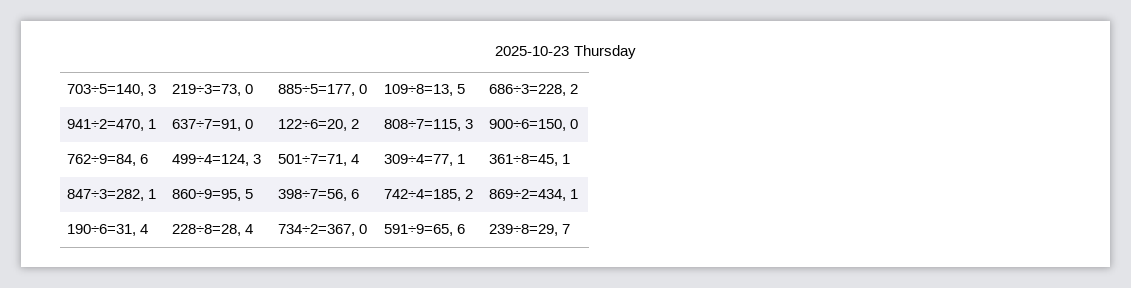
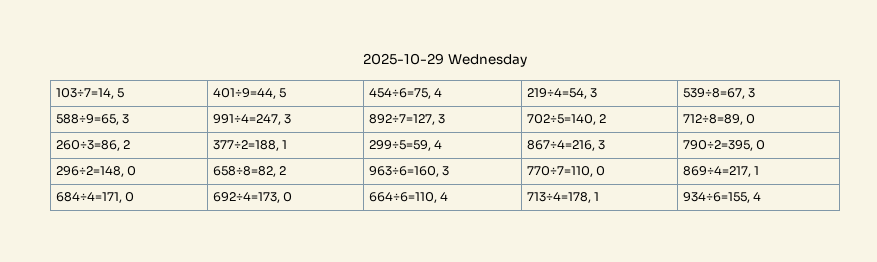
[495,45,636,59] [67,84,157,96] [172,84,254,96] [278,84,368,96] [384,84,466,96] [489,84,579,96] [67,119,157,131] [172,119,254,131] [278,119,360,131] [384,119,474,131] [489,119,579,131] [67,154,149,166] [172,154,262,166] [278,154,360,166] [384,154,466,166] [489,154,571,166] [67,189,157,201] [172,189,254,201] [278,189,360,201] [384,189,474,201] [489,189,579,201] [67,224,149,236] [172,224,254,236] [278,224,368,236] [384,224,466,236] [489,224,571,236] 2025-10-23 Thursday // 703÷5=140, 3 | 219÷3=73, 0 | 885÷5=177, 0 | 109÷8=13, 5 | 686÷3=228, 2 // 941÷2=470, 1 | 637÷7=91, 0 | 122÷6=20, 2 | 808÷7=115, 3 | 900÷6=150, 0 // 762÷9=84, 6 | 499÷4=124, 3 | 501÷7=71, 4 | 309÷4=77, 1 | 361÷8=45, 1 // 847÷3=282, 1 | 860÷9=95, 5 | 398÷7=56, 6 | 742÷4=185, 2 | 869÷2=434, 1 // 190÷6=31, 4 | 228÷8=28, 4 | 734÷2=367, 0 | 591÷9=65, 6 | 239÷8=29, 7 -> [363,53,527,67] [56,88,125,99] [213,88,287,99] [369,88,443,99] [527,88,598,99] [683,88,756,99] [56,114,130,125] [213,114,292,125] [369,114,446,125] [527,114,607,125] [683,114,756,125] [56,140,131,151] [213,140,288,151] [369,140,443,151] [527,140,606,151] [683,140,766,151] [56,166,137,177] [213,166,287,177] [369,166,450,177] [527,166,606,177] [683,166,760,177] [56,192,135,203] [213,192,293,203] [369,192,449,203] [527,192,600,203] [683,192,762,203] 2025-10-29 Wednesday // 103÷7=14, 5 | 401÷9=44, 5 | 454÷6=75, 4 | 219÷4=54, 3 | 539÷8=67, 3 // 588÷9=65, 3 | 991÷4=247, 3 | 892÷7=127, 3 | 702÷5=140, 2 | 712÷8=89, 0 // 260÷3=86, 2 | 377÷2=188, 1 | 299÷5=59, 4 | 867÷4=216, 3 | 790÷2=395, 0 // 296÷2=148, 0 | 658÷8=82, 2 | 963÷6=160, 3 | 770÷7=110, 0 | 869÷4=217, 1 // 684÷4=171, 0 | 692÷4=173, 0 | 664÷6=110, 4 | 713÷4=178, 1 | 934÷6=155, 4

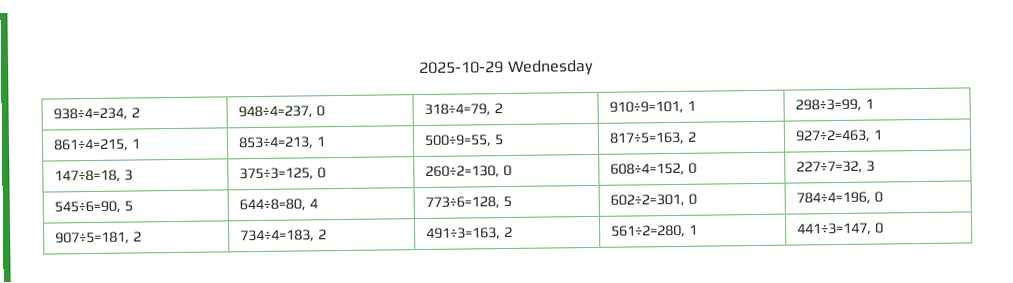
[56,88,125,99] [213,88,287,99] [369,88,443,99] [527,88,598,99] [683,88,756,99] [56,114,130,125] [213,114,292,125] [369,114,446,125] [527,114,607,125] [683,114,756,125] [56,140,131,151] [213,140,288,151] [369,140,443,151] [527,140,606,151] [683,140,766,151] [56,166,137,177] [213,166,287,177] [369,166,450,177] [527,166,606,177] [683,166,760,177] [56,192,135,203] [213,192,293,203] [369,192,449,203] [527,192,600,203] [683,192,762,203] 103÷7=14, 5 | 401÷9=44, 5 | 454÷6=75, 4 | 219÷4=54, 3 | 539÷8=67, 3 // 588÷9=65, 3 | 991÷4=247, 3 | 892÷7=127, 3 | 702÷5=140, 2 | 712÷8=89, 0 // 260÷3=86, 2 | 377÷2=188, 1 | 299÷5=59, 4 | 867÷4=216, 3 | 790÷2=395, 0 // 296÷2=148, 0 | 658÷8=82, 2 | 963÷6=160, 3 | 770÷7=110, 0 | 869÷4=217, 1 // 684÷4=171, 0 | 692÷4=173, 0 | 664÷6=110, 4 | 713÷4=178, 1 | 934÷6=155, 4 -> [52,107,140,121] [237,105,325,119] [423,103,503,116] [608,100,696,114] [794,98,874,112] [52,138,141,152] [237,136,326,150] [423,134,504,147] [608,131,697,145] [794,129,883,143] [53,169,133,183] [238,167,326,181] [424,164,512,178] [609,162,697,176] [795,160,875,174] [53,200,133,214] [238,198,318,212] [424,195,512,209] [609,193,697,207] [795,191,883,205] [54,231,142,245] [239,229,327,243] [425,226,513,240] [610,224,698,238] [796,222,884,236] 938÷4=234, 2 | 948÷4=237, 0 | 318÷4=79, 2 | 910÷9=101, 1 | 298÷3=99, 1 // 861÷4=215, 1 | 853÷4=213, 1 | 500÷9=55, 5 | 817÷5=163, 2 | 927÷2=463, 1 // 147÷8=18, 3 | 375÷3=125, 0 | 260÷2=130, 0 | 608÷4=152, 0 | 227÷7=32, 3 // 545÷6=90, 5 | 644÷8=80, 4 | 773÷6=128, 5 | 602÷2=301, 0 | 784÷4=196, 0 // 907÷5=181, 2 | 734÷4=183, 2 | 491÷3=163, 2 | 561÷2=280, 1 | 441÷3=147, 0

